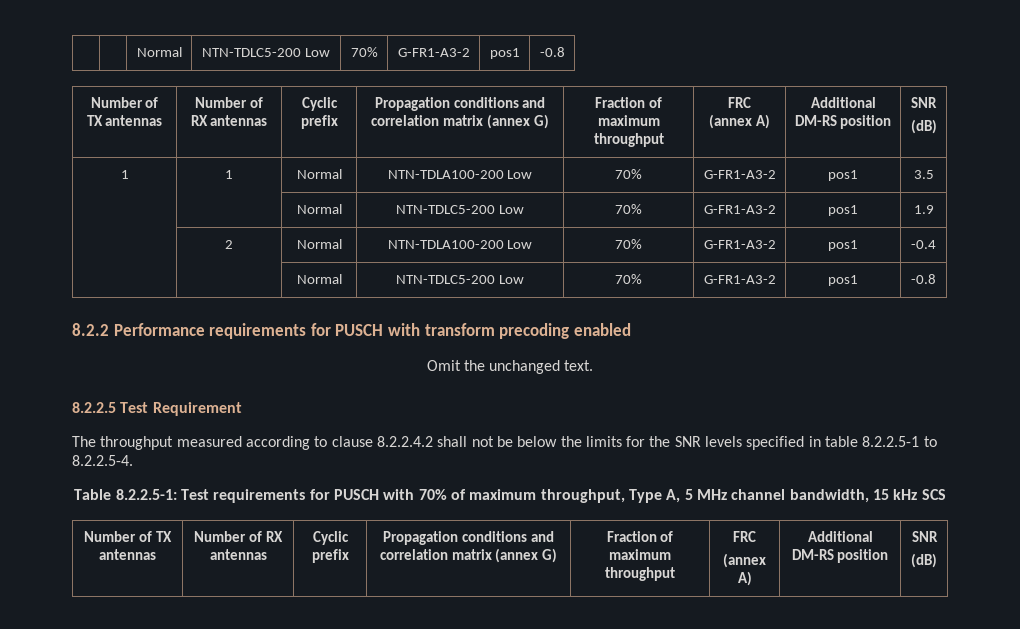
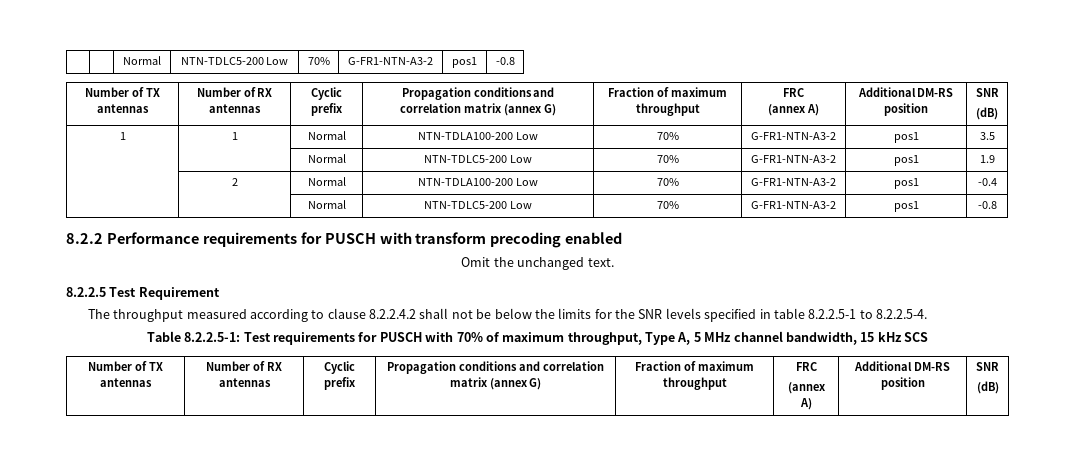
[136,47,182,57] [202,48,330,57] [350,47,378,57] [397,48,470,57] | | Normal | NTN-TDLC5-200 Low | 70% | G-FR1-A3-2 -> [123,56,161,65] [180,57,289,65] [307,57,330,65] [348,57,433,65] | | Normal | NTN-TDLC5-200 Low | 70% | G-FR1-NTN-A3-2
[703,170,776,179] G-FR1-A3-2 -> [751,132,836,140] G-FR1-NTN-A3-2
[703,205,776,214] G-FR1-A3-2 -> [751,155,836,163] G-FR1-NTN-A3-2
[703,240,776,249] G-FR1-A3-2 -> [751,178,836,186] G-FR1-NTN-A3-2
[703,275,776,284] G-FR1-A3-2 -> [751,201,836,209] G-FR1-NTN-A3-2

